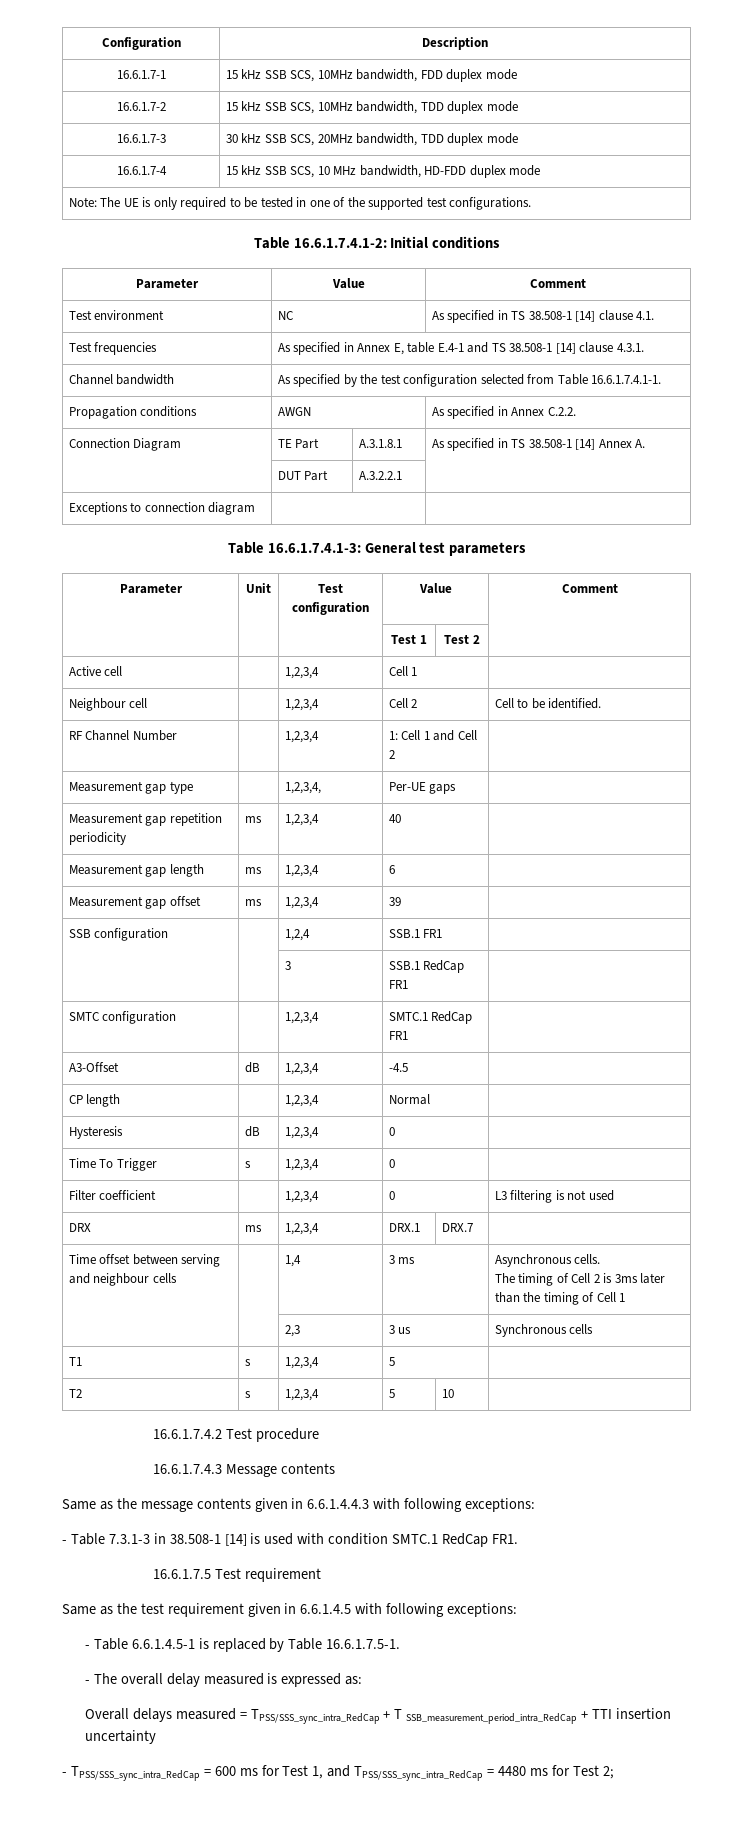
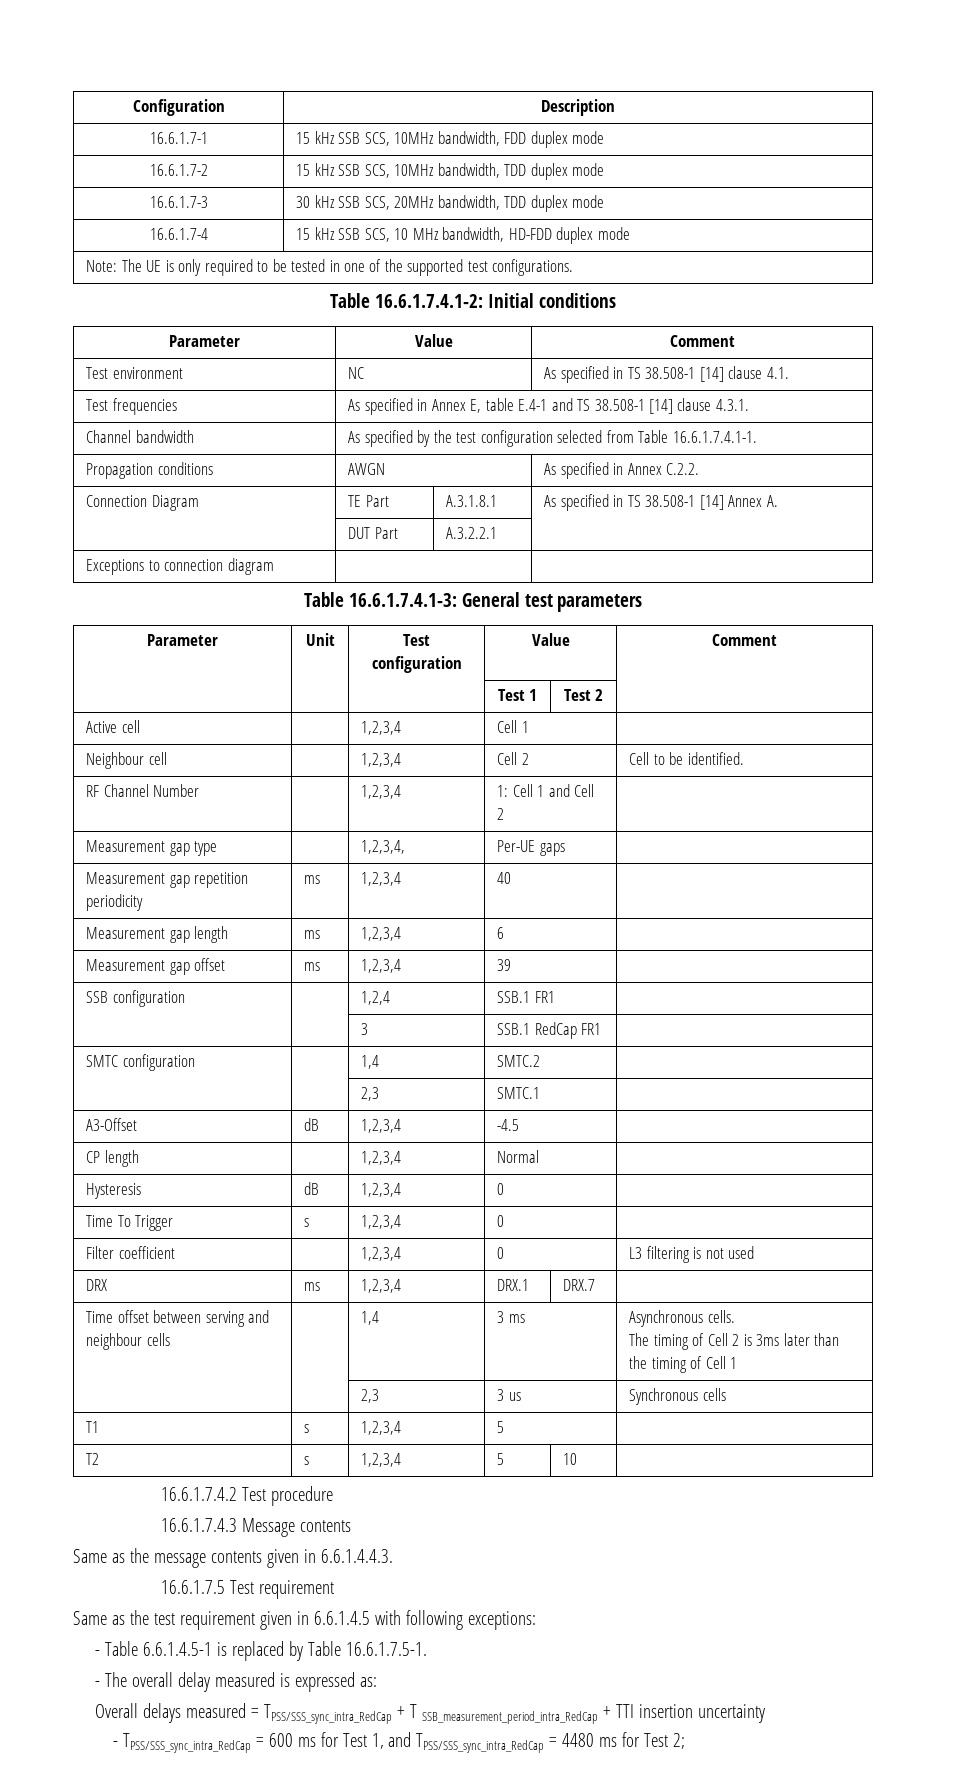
[284,1012,319,1024] [388,1011,473,1024] [388,1031,408,1040] 1,2,3,4 | SMTC.1 RedCap FR1 -> [361,1055,380,1069] [497,1055,541,1067] [361,1087,380,1101] [497,1087,541,1099] 1,4 | SMTC.2 | // | | 2,3 | SMTC.1
[307,1498,536,1512] [62,1533,518,1547] 6.6.1.4.4.3 with following exceptions: // - Table 7.3.1-3 in 38.508-1 [14] is used with condition SMTC.1 RedCap FR1. -> [320,1549,393,1563] 6.6.1.4.4.3.

